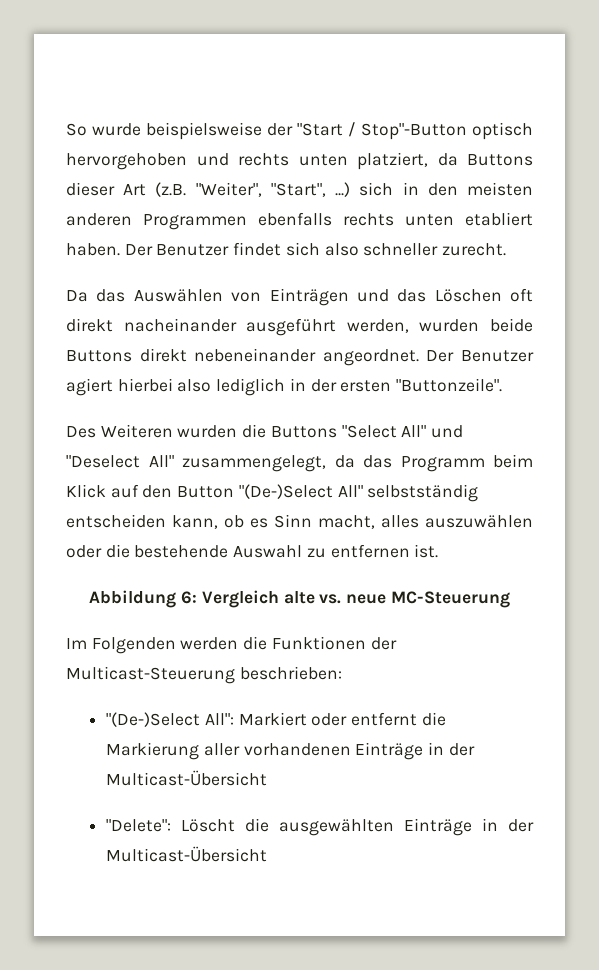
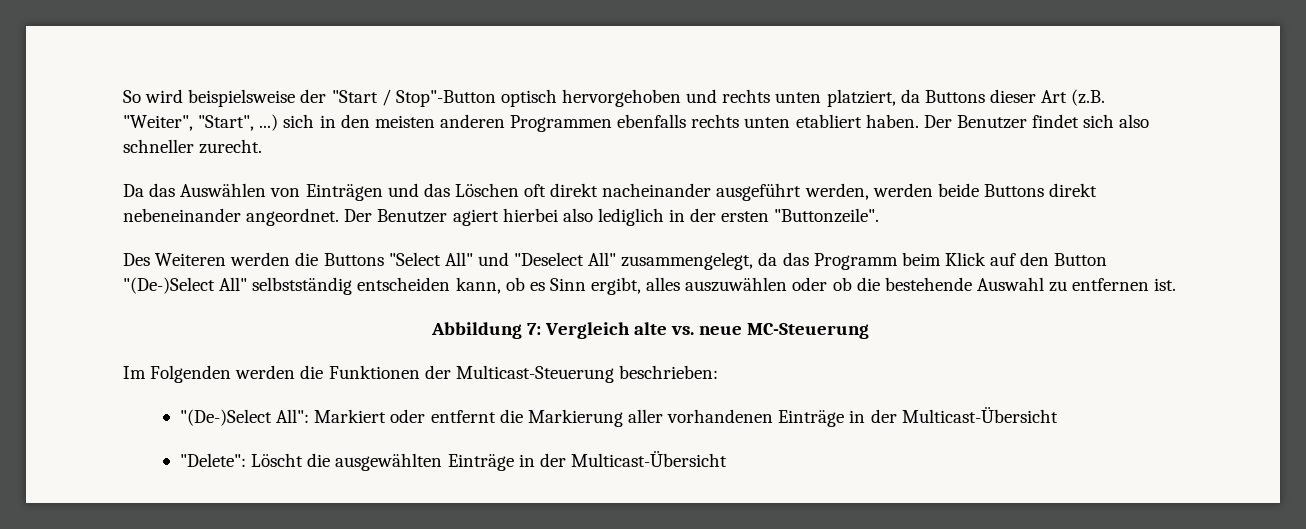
[92,123,141,136] wurde -> [145,89,184,103] wird
[419,319,480,332] wurden -> [872,183,933,197] werden
[177,425,238,438] wurden -> [230,252,291,266] werden
[318,515,375,529] macht, -> [591,277,642,295] ergibt,
(102, 551) none -> [832,277,852,291] ob
[181,591,198,604] 6: -> [526,323,541,335] 7:

